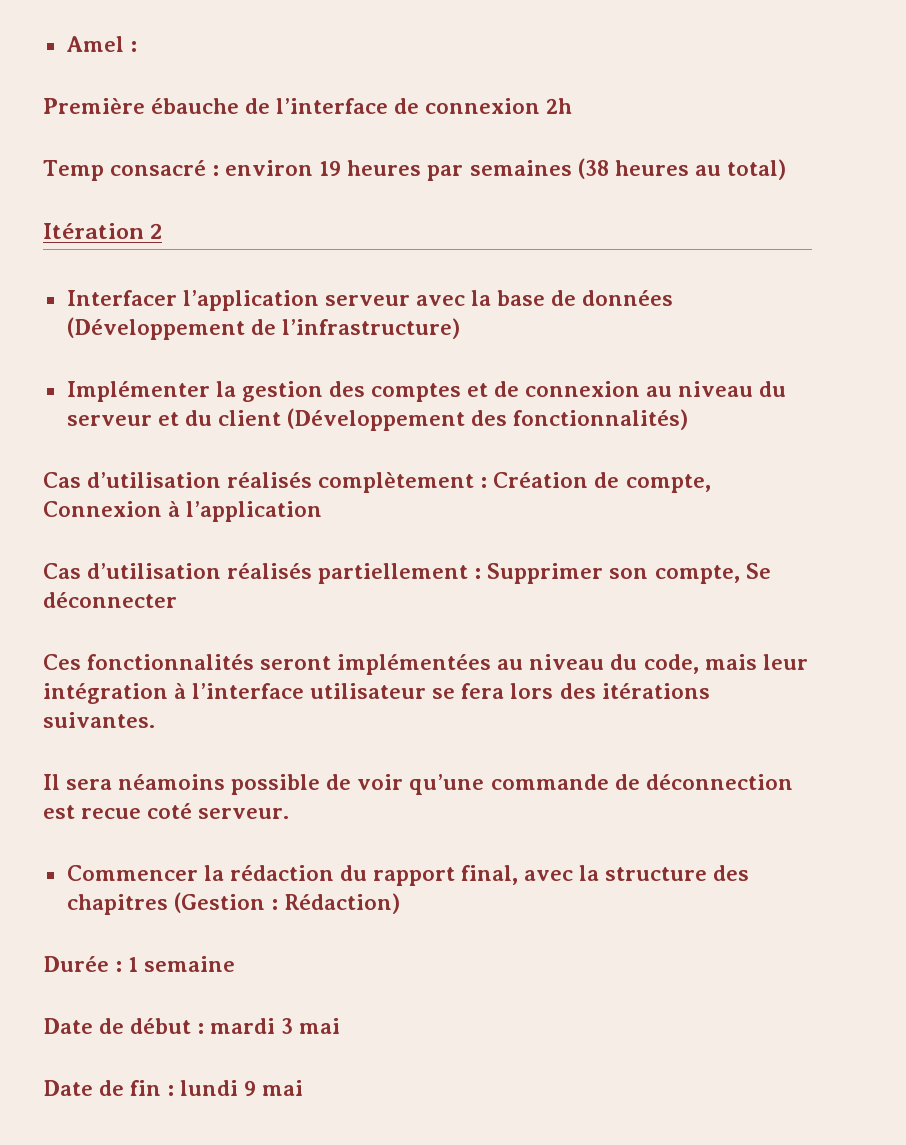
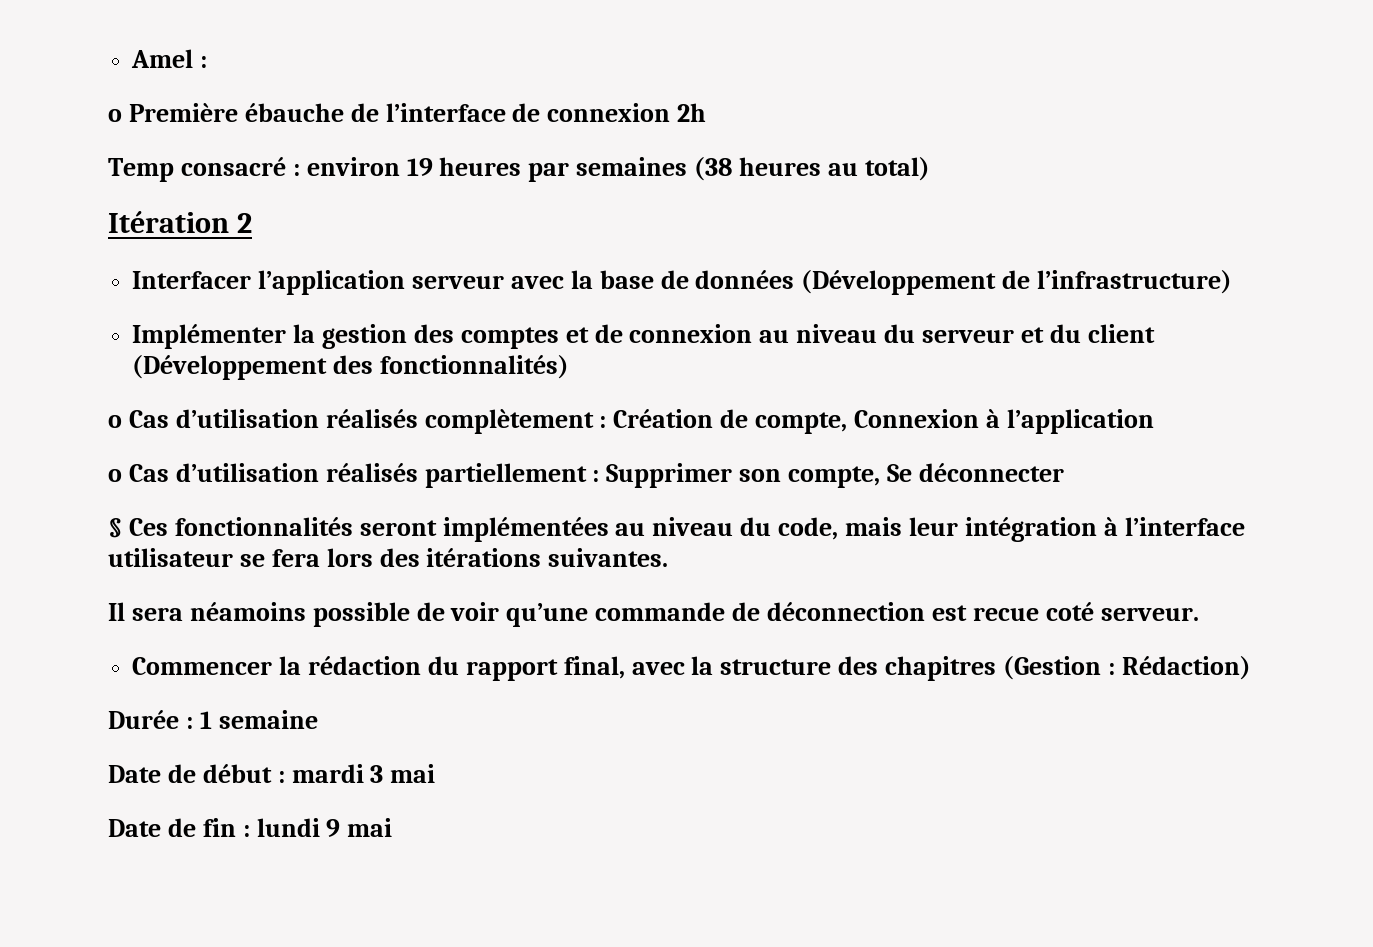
(137, 46) none -> [108,109,122,122] o
(689, 419) none -> [108,415,122,428] o
(323, 511) none -> [108,469,122,482] o
(177, 600) none -> [108,518,122,538] §

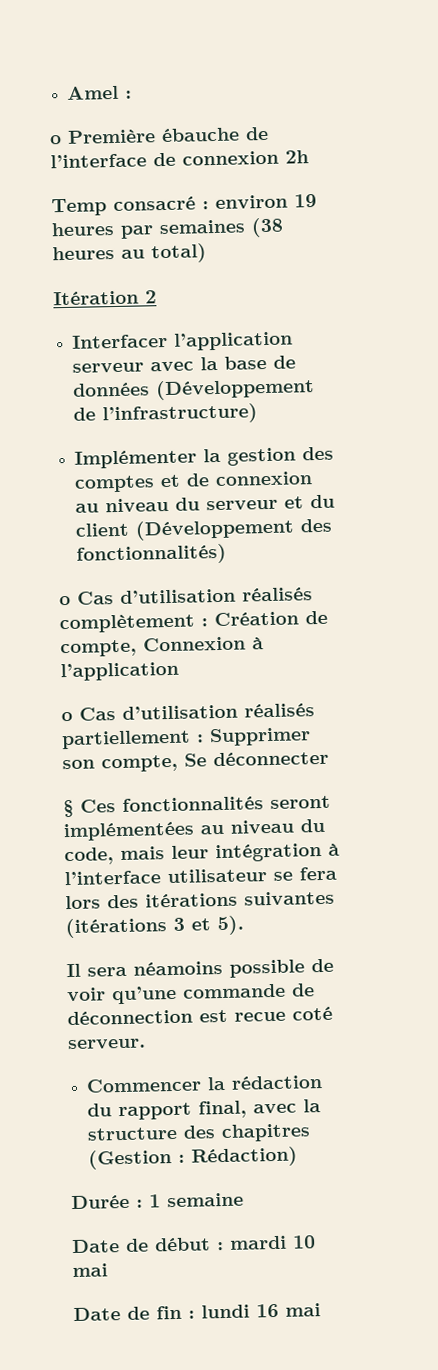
[548,548,669,567] suivantes. -> [244,890,335,906] [65,915,244,939] suivantes (itérations 3 et 5).
[370,765,384,783] 3 -> [292,1235,316,1249] 10
[326,819,341,837] 9 -> [256,1303,279,1318] 16

